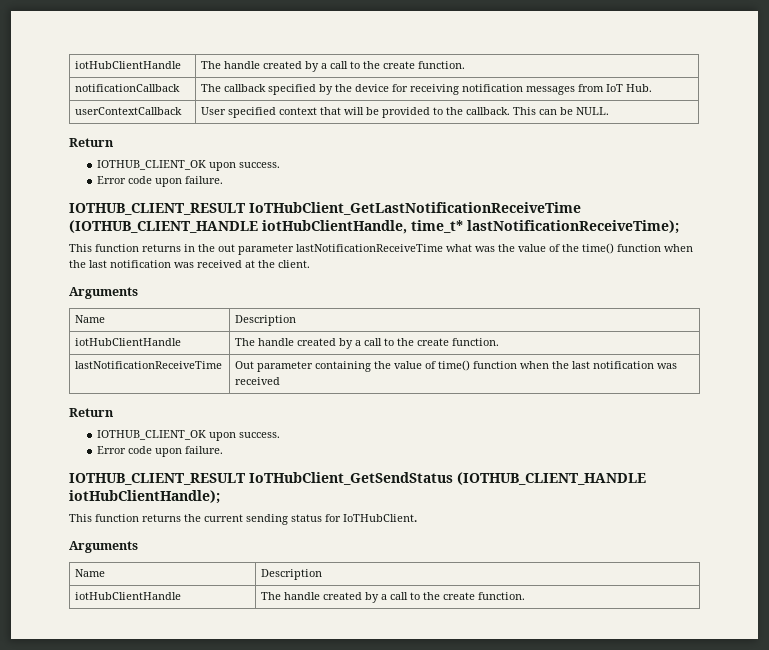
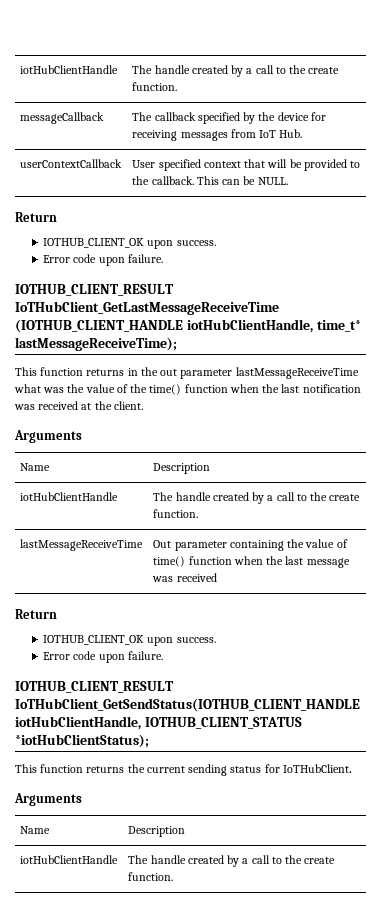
[75,84,181,92] notificationCallback -> [20,112,105,124] messageCallback
[462,84,524,92] notification -> (178, 135) none
[249,202,581,215] IoTHubClient_GetLastNotificationReceiveTime -> [15,301,279,315] IoTHubClient_GetLastMessageReceiveTime
[467,220,679,234] lastNotificationReceiveTime); -> [15,337,177,351] lastMessageReceiveTime);
[296,244,443,252] lastNotificationReceiveTime -> [235,367,359,379] lastMessageReceiveTime
[75,361,223,369] lastNotificationReceiveTime -> [20,539,144,551] lastMessageReceiveTime
[593,361,655,369] notification -> [306,558,350,568] message
[249,472,646,485] [69,490,220,504] IoTHubClient_GetSendStatus (IOTHUB_CLIENT_HANDLE iotHubClientHandle); -> [15,698,360,712] [15,716,302,730] [15,734,149,748] IoTHubClient_GetSendStatus(IOTHUB_CLIENT_HANDLE iotHubClientHandle, IOTHUB_CLIENT_STATUS *iotHubClientStatus);

